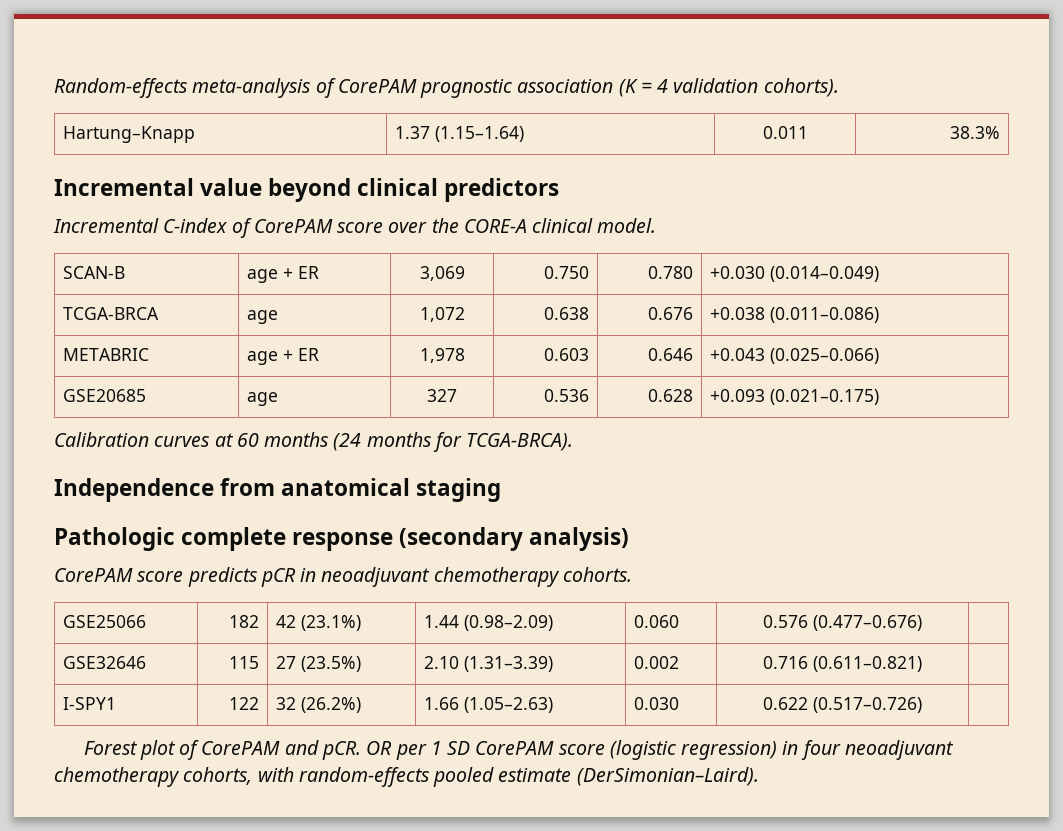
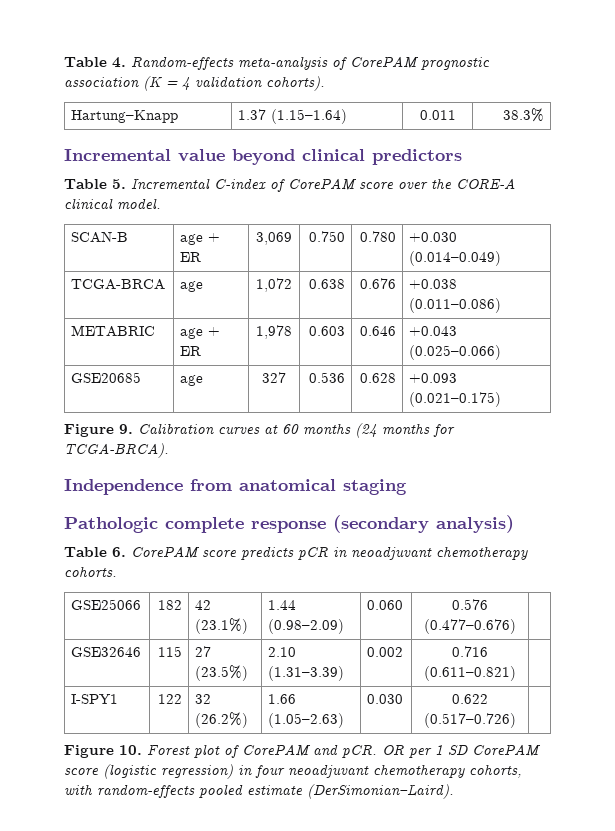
(54, 88) none -> [64,57,126,68] Table 4.
(560, 190) none -> [64,179,126,189] Table 5.
(880, 397) none -> [64,424,133,437] Figure 9.
(630, 539) none -> [64,547,126,557] Table 6.
(922, 705) none -> [64,745,142,758] Figure 10.

